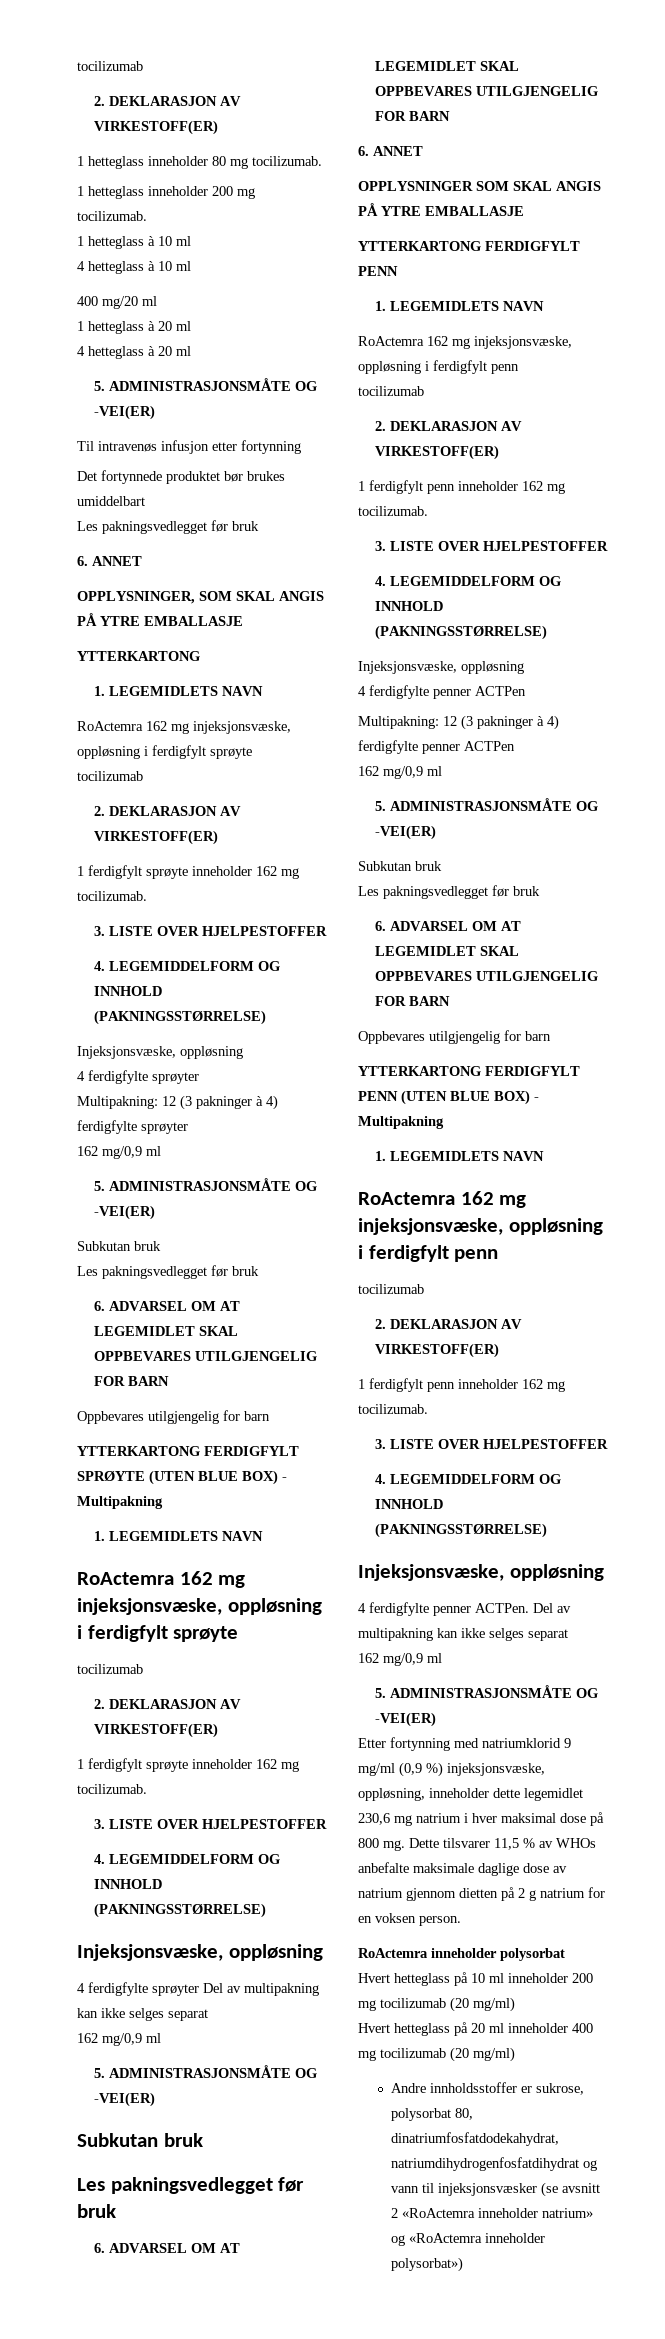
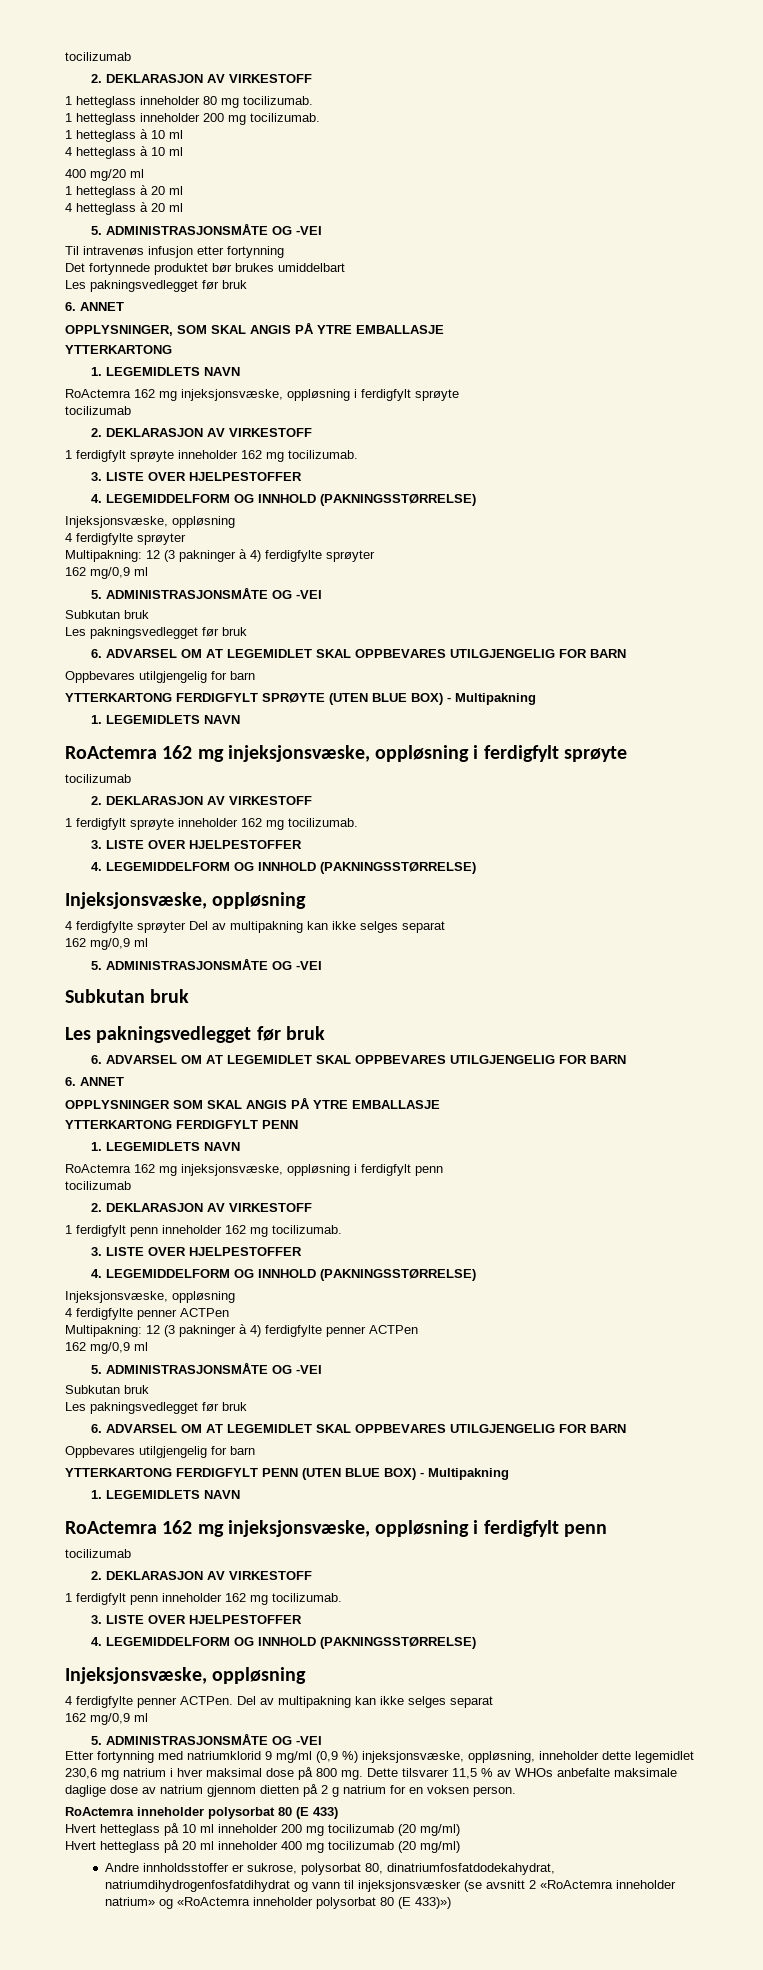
[77,61,143,71] [94,96,242,106] [94,120,219,135] tocilizumab // 2. DEKLARASJON AV VIRKESTOFF(ER) -> [65,52,131,61] [90,74,312,83] tocilizumab // 2. DEKLARASJON AV VIRKESTOFF
[94,405,156,420] -VEI(ER) -> [295,226,322,235] -VEI
[94,830,219,845] VIRKESTOFF(ER) -> [228,428,312,437] VIRKESTOFF
[94,1205,156,1220] -VEI(ER) -> [295,590,322,599] -VEI
[94,1723,219,1738] VIRKESTOFF(ER) -> [228,796,312,805] VIRKESTOFF
[94,2092,156,2107] -VEI(ER) -> [295,961,322,970] -VEI
[375,445,500,460] VIRKESTOFF(ER) -> [228,1203,312,1212] VIRKESTOFF
[375,825,437,840] -VEI(ER) -> [295,1365,322,1374] -VEI
[375,1343,500,1358] VIRKESTOFF(ER) -> [228,1571,312,1580] VIRKESTOFF
[375,1712,437,1727] -VEI(ER) -> [295,1736,322,1745] -VEI
(565, 1954) none -> [278,1807,338,1819] 80 (E 433)
[391,2257,464,2272] polysorbat») -> [315,1897,451,1909] polysorbat 80 (E 433)»)

